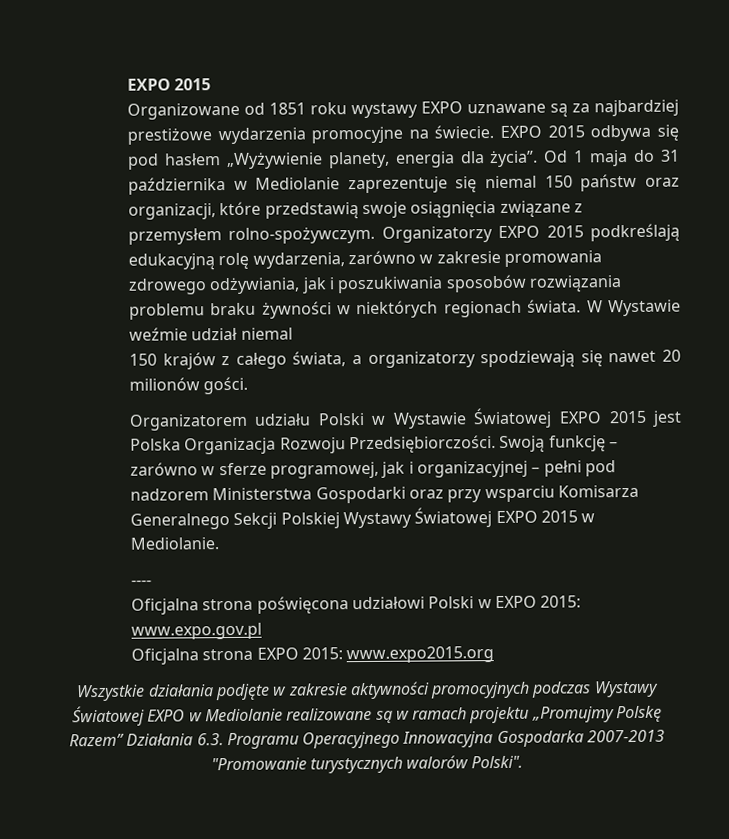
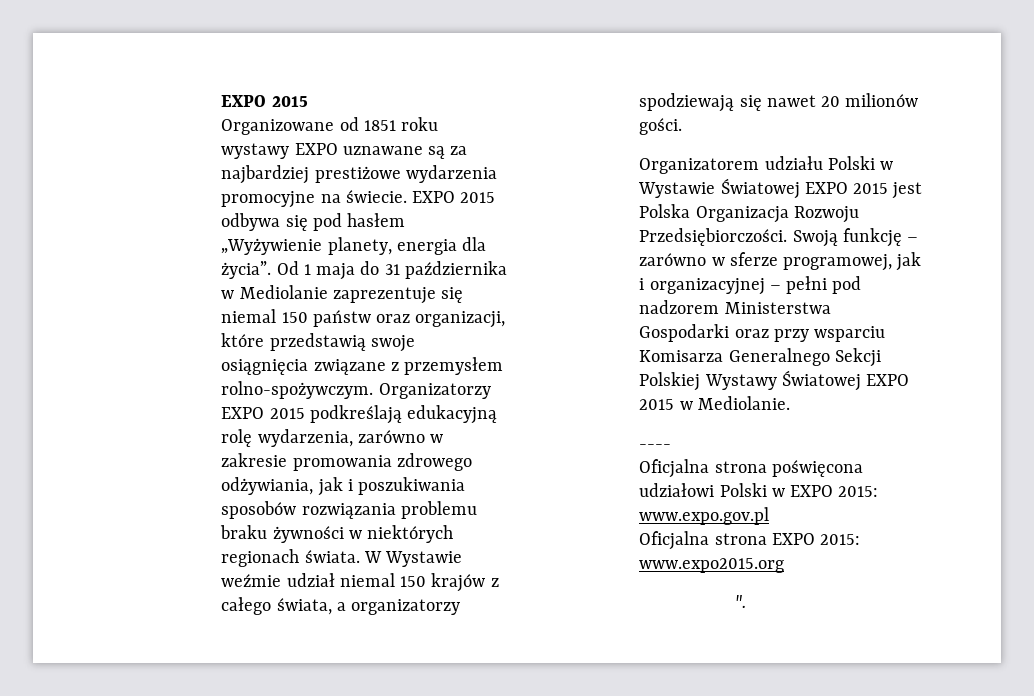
(293, 333) // -> (395, 580) none
[76,680,659,702] [71,705,663,727] [68,729,666,750] [210,755,524,774] Wszystkie działania podjęte w zakresie aktywności promocyjnych podczas Wystawy Światowej EXPO w Mediolanie realizowane są w ramach projektu „Promujmy Polskę Razem” Działania 6.3. Programu Operacyjnego Innowacyjna Gospodarka 2007-2013 "Promowanie turystycznych walorów Polski". -> [734,595,746,608] ".

